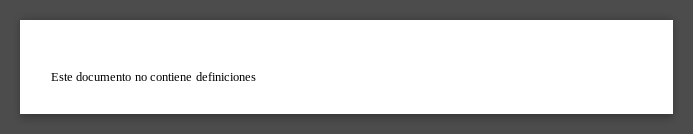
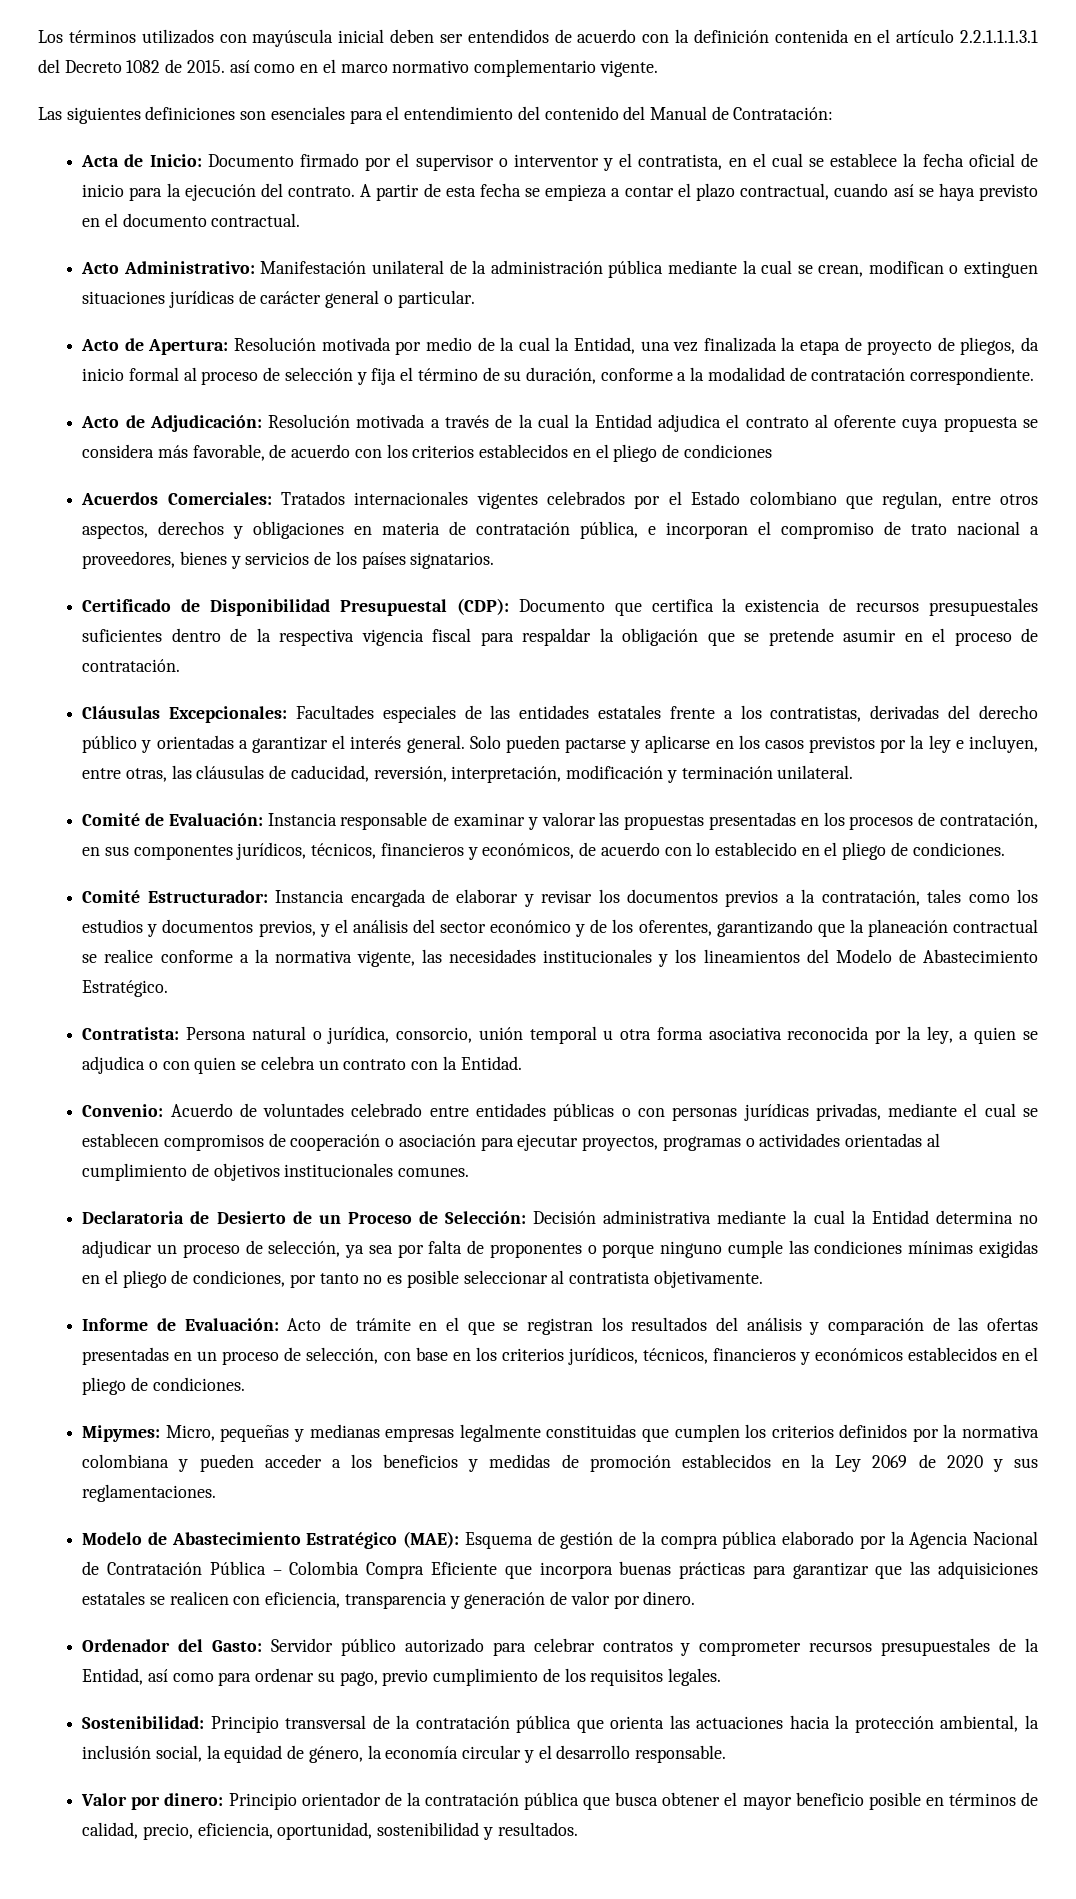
[51,72,256,81] Este documento no contiene definiciones -> [38,29,1039,47] [38,59,658,77] [38,106,834,124] [81,153,1039,171] [82,183,1038,201] [82,213,301,227] [81,260,1039,278] [82,290,475,308] [81,337,1040,355] [82,367,1035,385] [81,414,1039,432] [82,444,772,462] [81,491,1038,509] [82,521,1040,539] [82,551,495,569] [82,598,1038,616] [82,628,1038,646] [82,659,181,672] [82,705,1039,723] [82,735,1039,753] [82,765,854,783] [82,812,1039,830] [82,842,1005,860] [82,889,1039,907] [82,919,1039,937] [82,949,1038,967] [82,980,169,997] [82,1026,1039,1044] [82,1056,522,1074] [82,1103,1039,1121] [82,1133,940,1151] [82,1163,470,1181] [82,1210,1039,1224] [82,1240,1039,1258] [82,1270,763,1288] [82,1317,1039,1335] [82,1347,1038,1365] [82,1377,245,1395] [82,1424,1040,1442] [82,1454,1038,1472] [82,1484,217,1502] [82,1531,1039,1549] [82,1561,1038,1579] [82,1591,696,1609] [82,1638,1039,1656] [82,1668,721,1686] [82,1715,1039,1733] [82,1745,726,1763] [81,1792,1039,1810] [82,1822,578,1840] Los términos utilizados con mayúscula inicial deben ser entendidos de acuerdo con la definición contenida en el artículo 2.2.1.1.1.3.1 del Decreto 1082 de 2015. así como en el marco normativo complementario vigente. // Las siguientes definiciones son esenciales para el entendimiento del contenido del Manual de Contratación: // Acta de Inicio: Documento firmado por el supervisor o interventor y el contratista, en el cual se establece la fecha oficial de inicio para la ejecución del contrato. A partir de esta fecha se empieza a contar el plazo contractual, cuando así se haya previsto en el documento contractual. // Acto Administrativo: Manifestación unilateral de la administración pública mediante la cual se crean, modifican o extinguen situaciones jurídicas de carácter general o particular. // Acto de Apertura: Resolución motivada por medio de la cual la Entidad, una vez finalizada la etapa de proyecto de pliegos, da inicio formal al proceso de selección y fija el término de su duración, conforme a la modalidad de contratación correspondiente. // Acto de Adjudicación: Resolución motivada a través de la cual la Entidad adjudica el contrato al oferente cuya propuesta se considera más favorable, de acuerdo con los criterios establecidos en el pliego de condiciones // Acuerdos Comerciales: Tratados internacionales vigentes celebrados por el Estado colombiano que regulan, entre otros aspectos, derechos y obligaciones en materia de contratación pública, e incorporan el compromiso de trato nacional a proveedores, bienes y servicios de los países signatarios. // Certificado de Disponibilidad Presupuestal (CDP): Documento que certifica la existencia de recursos presupuestales suficientes dentro de la respectiva vigencia fiscal para respaldar la obligación que se pretende asumir en el proceso de contratación. // Cláusulas Excepcionales: Facultades especiales de las entidades estatales frente a los contratistas, derivadas del derecho público y orientadas a garantizar el interés general. Solo pueden pactarse y aplicarse en los casos previstos por la ley e incluyen, entre otras, las cláusulas de caducidad, reversión, interpretación, modificación y terminación unilateral. // Comité de Evaluación: Instancia responsable de examinar y valorar las propuestas presentadas en los procesos de contratación, en sus componentes jurídicos, técnicos, financieros y económicos, de acuerdo con lo establecido en el pliego de condiciones. // Comité Estructurador: Instancia encargada de elaborar y revisar los documentos previos a la contratación, tales como los estudios y documentos previos, y el análisis del sector económico y de los oferentes, garantizando que la planeación contractual se realice conforme a la normativa vigente, las necesidades institucionales y los lineamientos del Modelo de Abastecimiento Estratégico. // Contratista: Persona natural o jurídica, consorcio, unión temporal u otra forma asociativa reconocida por la ley, a quien se adjudica o con quien se celebra un contrato con la Entidad. // Convenio: Acuerdo de voluntades celebrado entre entidades públicas o con personas jurídicas privadas, mediante el cual se establecen compromisos de cooperación o asociación para ejecutar proyectos, programas o actividades orientadas al cumplimiento de objetivos institucionales comunes. // Declaratoria de Desierto de un Proceso de Selección: Decisión administrativa mediante la cual la Entidad determina no adjudicar un proceso de selección, ya sea por falta de proponentes o porque ninguno cumple las condiciones mínimas exigidas en el pliego de condiciones, por tanto no es posible seleccionar al contratista objetivamente. // Informe de Evaluación: Acto de trámite en el que se registran los resultados del análisis y comparación de las ofertas presentadas en un proceso de selección, con base en los criterios jurídicos, técnicos, financieros y económicos establecidos en el pliego de condiciones. // Mipymes: Micro, pequeñas y medianas empresas legalmente constituidas que cumplen los criterios definidos por la normativa colombiana y pueden acceder a los beneficios y medidas de promoción establecidos en la Ley 2069 de 2020 y sus reglamentaciones. // Modelo de Abastecimiento Estratégico (MAE): Esquema de gestión de la compra pública elaborado por la Agencia Nacional de Contratación Pública – Colombia Compra Eficiente que incorpora buenas prácticas para garantizar que las adquisiciones estatales se realicen con eficiencia, transparencia y generación de valor por dinero. // Ordenador del Gasto: Servidor público autorizado para celebrar contratos y comprometer recursos presupuestales de la Entidad, así como para ordenar su pago, previo cumplimiento de los requisitos legales. // Sostenibilidad: Principio transversal de la contratación pública que orienta las actuaciones hacia la protección ambiental, la inclusión social, la equidad de género, la economía circular y el desarrollo responsable. // Valor por dinero: Principio orientador de la contratación pública que busca obtener el mayor beneficio posible en términos de calidad, precio, eficiencia, oportunidad, sostenibilidad y resultados.

